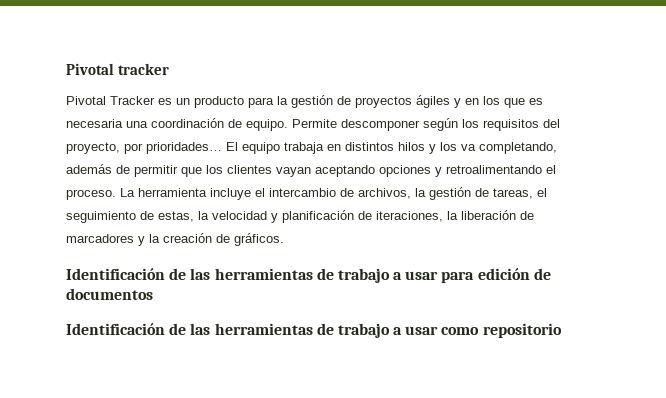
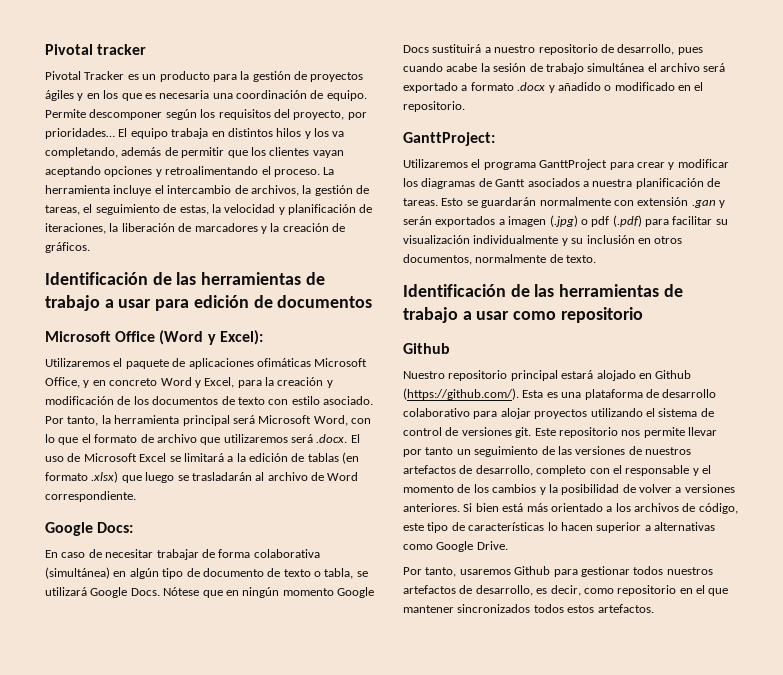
(153, 294) none -> [45,330,263,345] [45,358,368,369] [45,377,333,388] [45,396,373,405] [45,415,371,426] [45,434,360,445] [45,452,360,464] [45,471,359,483] [45,491,136,502] [45,522,134,536] [45,549,320,560] [45,567,368,579] [45,587,374,598] [403,44,703,55] [403,63,726,74] [403,82,704,93] [403,101,465,112] [403,132,495,146] [403,159,729,170] [403,178,720,189] [403,197,725,208] [403,215,728,227] [403,235,683,246] [403,254,597,265] // Microsoft Office (Word y Excel): // Utilizaremos el paquete de aplicaciones ofimáticas Microsoft Office, y en concreto Word y Excel, para la creación y modificación de los documentos de texto con estilo asociado. Por tanto, la herramienta principal será Microsoft Word, con lo que el formato de archivo que utilizaremos será .docx. El uso de Microsoft Excel se limitará a la edición de tablas (en formato .xlsx) que luego se trasladarán al archivo de Word correspondiente. // Google Docs: // En caso de necesitar trabajar de forma colaborativa (simultánea) en algún tipo de documento de texto o tabla, se utilizará Google Docs. Nótese que en ningún momento Google Docs sustituirá a nuestro repositorio de desarrollo, pues cuando acabe la sesión de trabajo simultánea el archivo será exportado a formato .docx y añadido o modificado en el repositorio. // GanttProject: // Utilizaremos el programa GanttProject para crear y modificar los diagramas de Gantt asociados a nuestra planificación de tareas. Esto se guardarán normalmente con extensión .gan y serán exportados a imagen (.jpg) o pdf (.pdf) para facilitar su visualización individualmente y su inclusión en otros documentos, normalmente de texto.
(562, 330) none -> [403,343,450,354] [403,370,692,381] [403,388,717,400] [403,408,714,419] [403,427,717,438] [403,446,691,457] [403,465,711,476] [403,484,735,495] [403,503,738,514] [403,522,715,533] [403,541,508,552] [403,566,713,577] [403,585,729,596] [403,604,654,613] // Github // Nuestro repositorio principal estará alojado en Github (https://github.com/). Esta es una plataforma de desarrollo colaborativo para alojar proyectos utilizando el sistema de control de versiones git. Este repositorio nos permite llevar por tanto un seguimiento de las versiones de nuestros artefactos de desarrollo, completo con el responsable y el momento de los cambios y la posibilidad de volver a versiones anteriores. Si bien está más orientado a los archivos de código, este tipo de características lo hacen superior a alternativas como Google Drive. // Por tanto, usaremos Github para gestionar todos nuestros artefactos de desarrollo, es decir, como repositorio en el que mantener sincronizados todos estos artefactos.

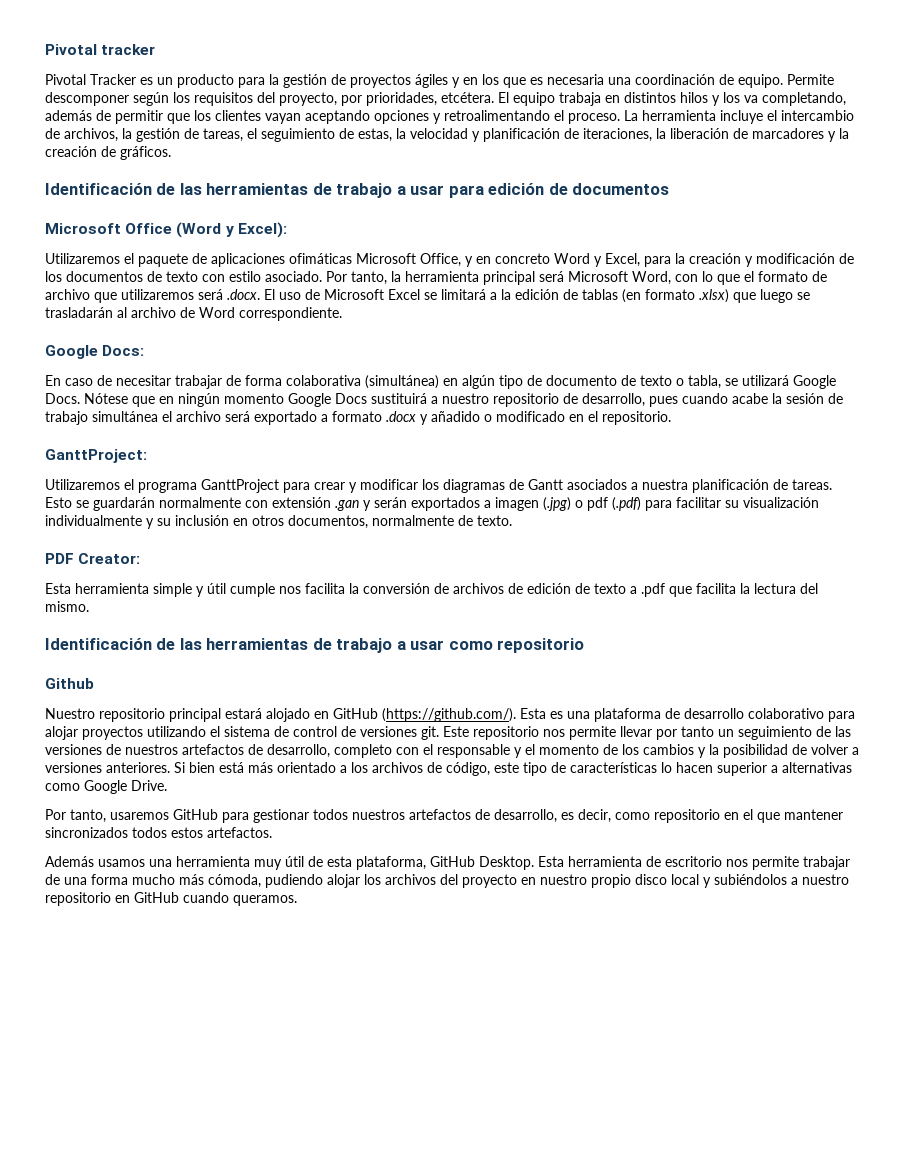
[45,128,115,139] prioridades… -> [366,92,494,106] prioridades, etcétera.
(597, 259) none -> [45,553,141,564] [45,583,818,597] [45,601,89,612] // PDF Creator: // Esta herramienta simple y útil cumple nos facilita la conversión de archivos de edición de texto a .pdf que facilita la lectura del mismo.
[655,370,692,379] Github -> [333,708,378,719] GitHub
[514,566,551,575] Github -> [173,809,218,820] GitHub
(654, 608) none -> [45,856,850,870] [45,874,849,888] [45,892,297,906] // Además usamos una herramienta muy útil de esta plataforma, GitHub Desktop. Esta herramienta de escritorio nos permite trabajar de una forma mucho más cómoda, pudiendo alojar los archivos del proyecto en nuestro propio disco local y subiéndolos a nuestro repositorio en GitHub cuando queramos.

